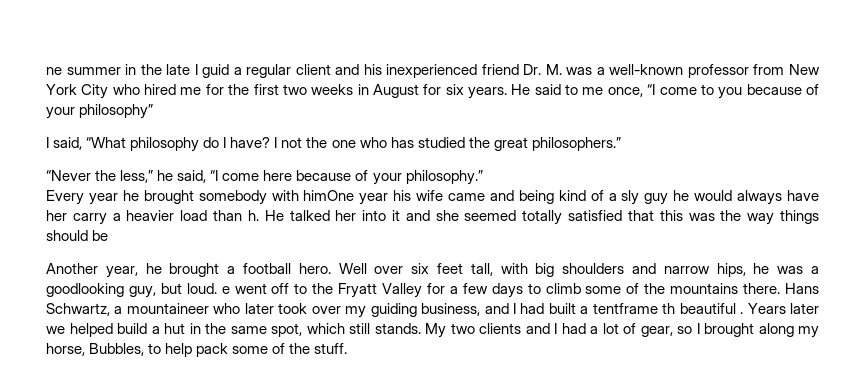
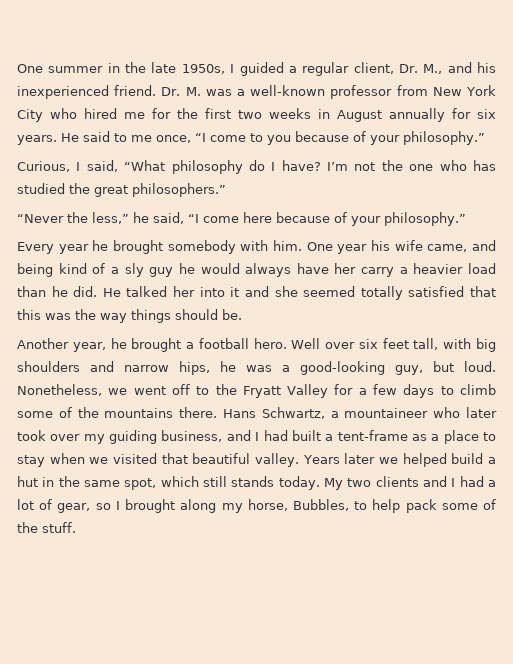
[46,67,62,75] ne -> [17,64,43,73] One
[194,64,331,78] I guid a regular client -> [181,62,443,76] 1950s, I guided a regular client, Dr. M.,
[481,64,519,75] friend -> [114,85,157,96] friend.
(419, 91) none -> [389,108,445,122] annually
[79,104,154,119] philosophy” // -> [403,131,485,145] [17,161,70,172] philosophy.” // Curious,
[274,137,278,148] I -> [327,162,349,171] I’m
[303,190,355,201] himOne -> [273,240,333,251] him. One
[448,193,486,201] came -> [427,244,468,252] came,
[247,210,259,221] h. -> [51,286,98,297] he did.
[92,230,109,241] be -> [222,309,242,320] be.
[46,283,124,297] goodlooking -> [300,361,385,375] good-looking
[221,286,230,294] e -> [17,384,128,396] Nonetheless, we
[592,303,744,314] tentframe th beautiful . -> [337,430,496,444] [17,453,300,467] tent-frame as a place to stay when we visited that beautiful valley.
[374,323,421,334] stands. -> [231,476,320,490] stands today.

